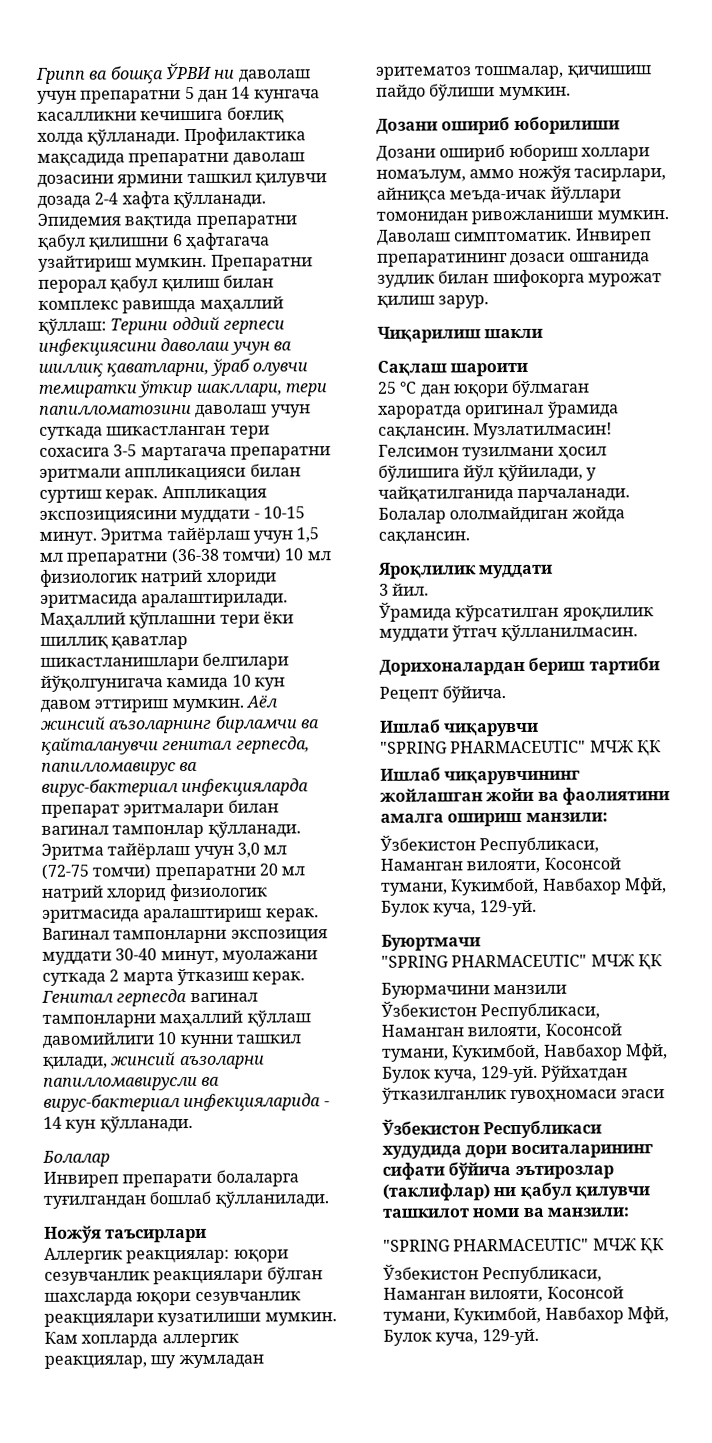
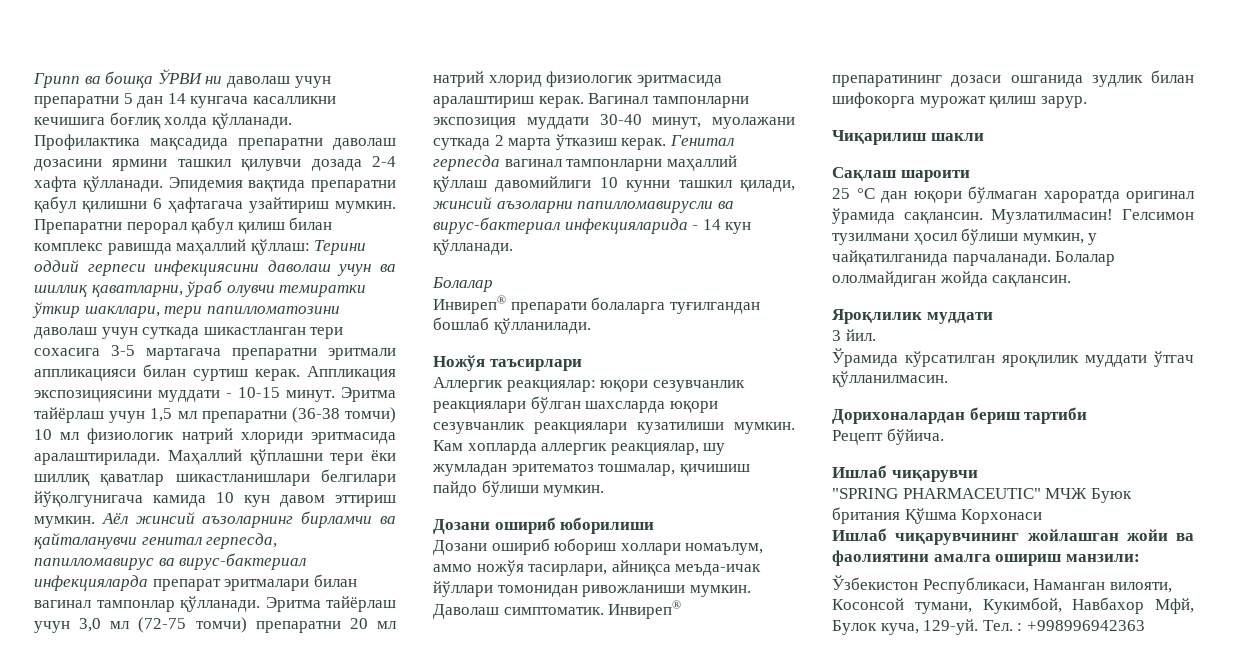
[43,1171,119,1188] Инвиреп -> [433,295,506,314] Инвиреп®
[574,228,652,245] Инвиреп -> [608,600,682,619] Инвиреп®
[378,464,583,482] бўлишига йўл қўйилади, -> [961,228,1084,245] бўлиши мумкин,
[636,740,661,757] ҚК -> [1090,488,1132,503] [832,507,1043,524] Буюк британия Қўшма Корхонаси
[381,934,481,951] [381,954,662,971] [381,982,568,999] [381,1001,601,1021] [381,1023,622,1040] [382,1043,668,1062] [382,1065,628,1083] [382,1087,665,1104] [382,1119,603,1139] [382,1144,653,1159] [382,1162,614,1180] [382,1182,650,1201] [382,1207,630,1218] [383,1238,664,1255] [383,1264,603,1284] [383,1286,624,1303] [383,1306,669,1325] [383,1328,539,1346] // Буюртмачи // "SPRING PHARMACEUTIC" МЧЖ ҚК // Буюрмачини манзили // Ўзбекистон Республикаси, Наманган вилояти, Косонсой тумани, Кукимбой, Навбахор Мфй, Булок куча, 129-уй. Рўйхатдан ўтказилганлик гувоҳномаси эгаси // Ўзбекистон Республикаси худудида дори воситаларининг сифати бўйича эътирозлар (таклифлар) ни қабул қилувчи ташкилот номи ва манзили: // "SPRING PHARMACEUTIC" МЧЖ ҚК // Ўзбекистон Республикаси, Наманган вилояти, Косонсой тумани, Кукимбой, Навбахор Мфй, Булок куча, 129-уй. -> [982,620,1145,631] Тел. : +998996942363

